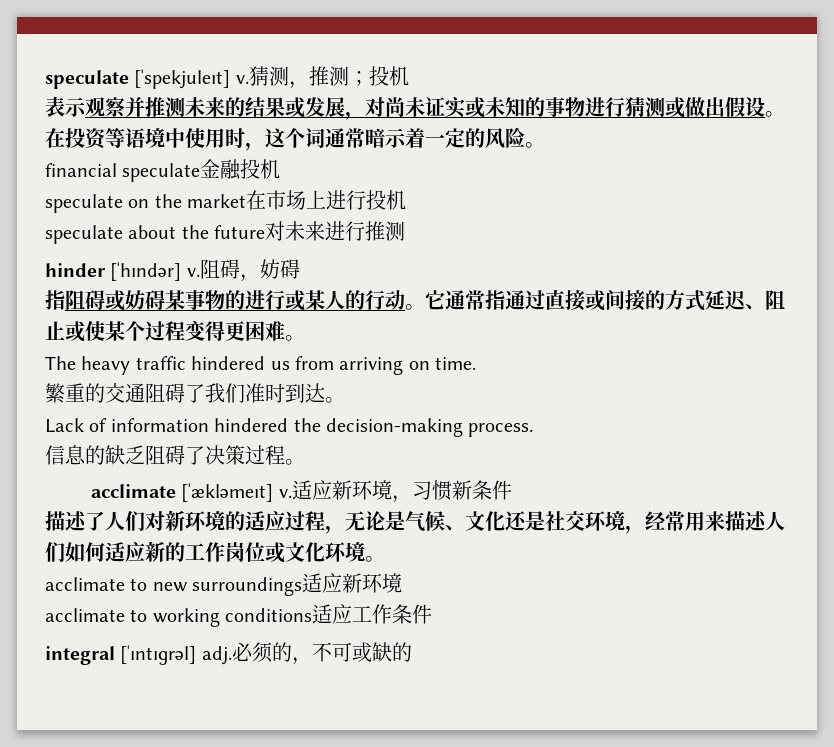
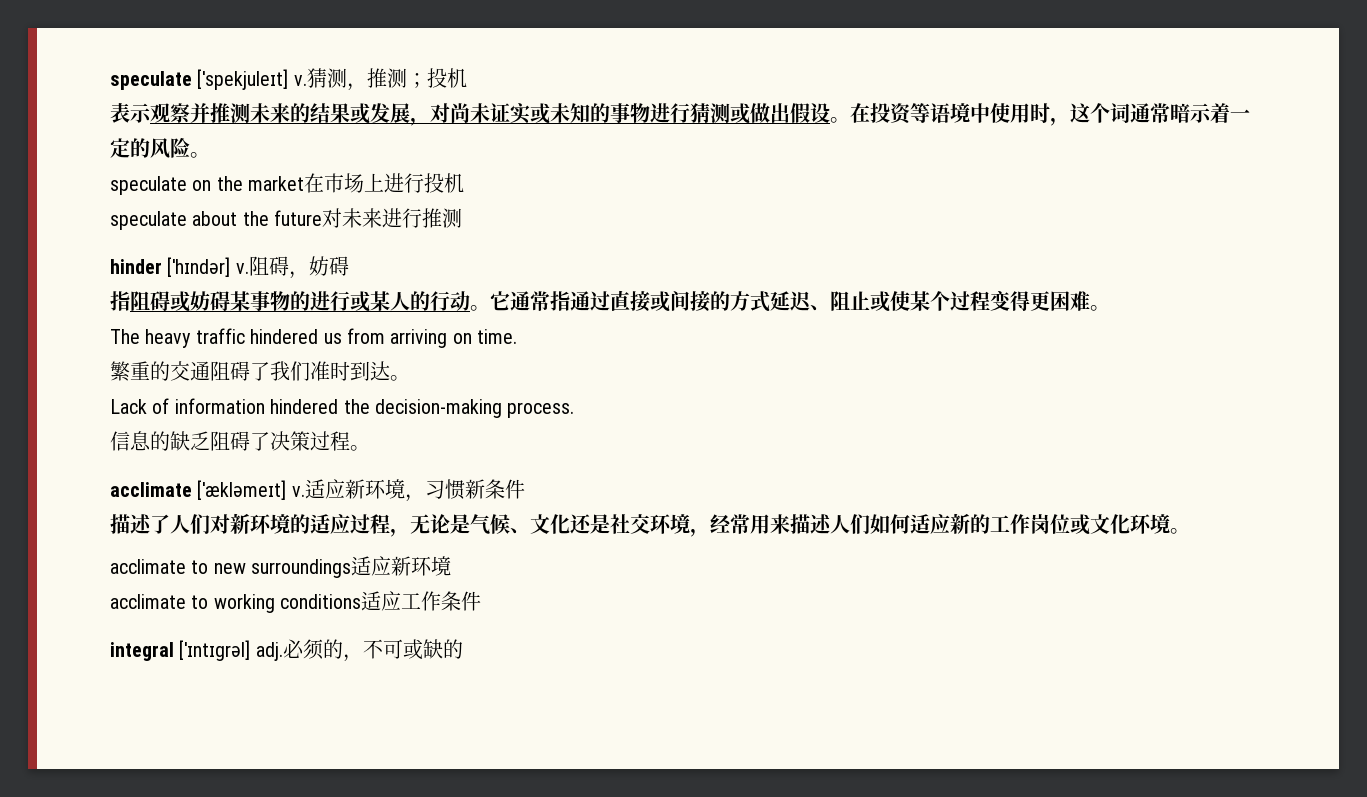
[45,159,281,182] // financial speculate金融投机 -> (210, 155) none

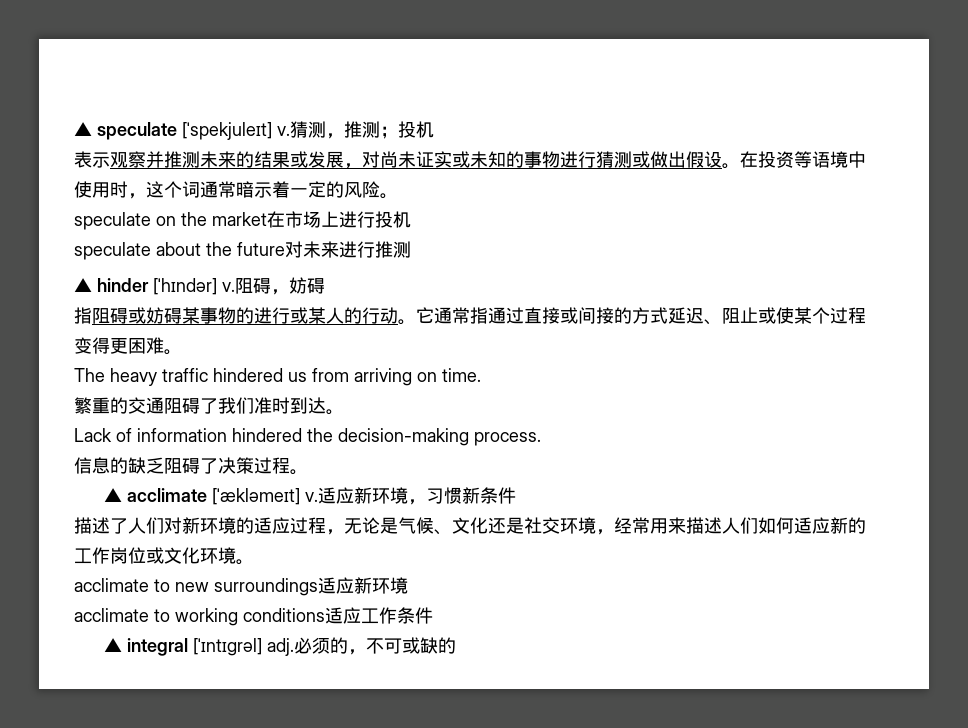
(110, 80) none -> [74,122,92,136] ▲
(463, 218) none -> [74,278,92,292] ▲
(370, 448) none -> [103,488,122,502] ▲
(482, 601) none -> [103,638,122,652] ▲

